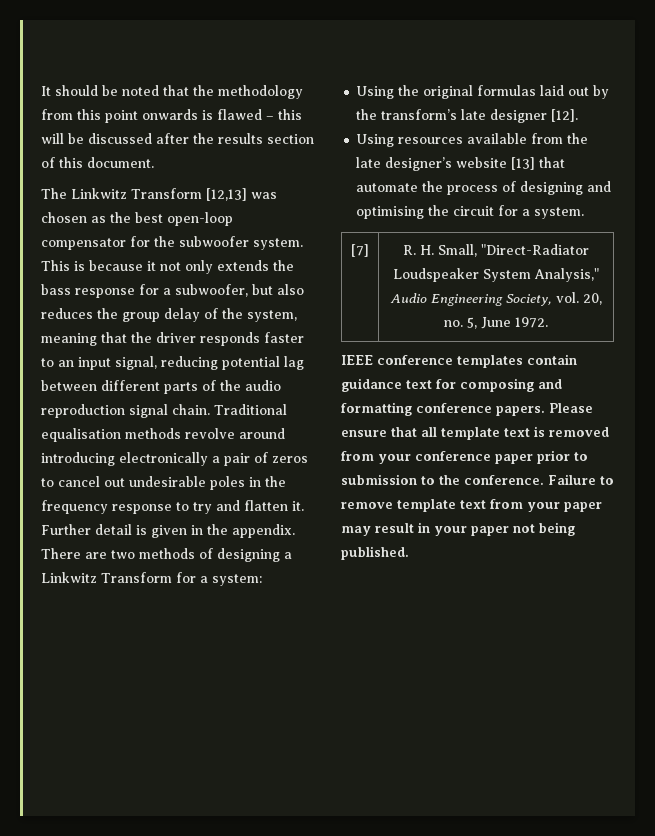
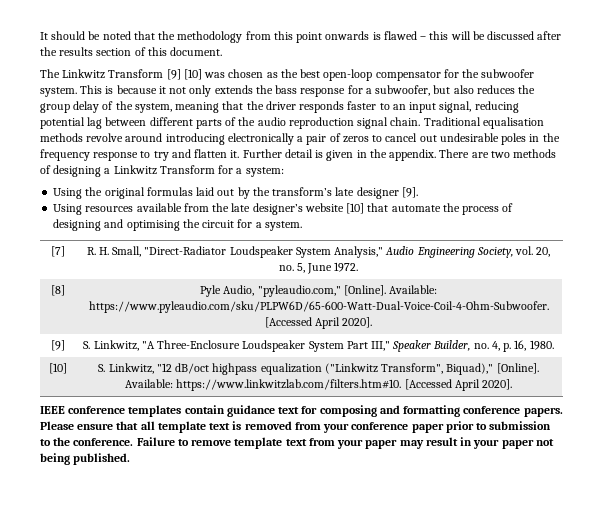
[206,188,247,201] [12,13] -> [166,69,202,80] [9] [10]
[551,109,579,122] [12]. -> [401,187,418,198] [9].
[511,157,536,170] [13] -> [346,203,365,214] [10]
(548, 322) none -> [50,285,65,296] [200,285,437,297] [88,301,549,313] [264,317,373,329] [50,340,65,351] [83,340,554,352] [48,363,67,374] [98,363,539,375] [125,379,512,391] // [8] | Pyle Audio, "pyleaudio.com," [Online]. Available: https://www.pyleaudio.com/sku/PLPW6D/65-600-Watt-Dual-Voice-Coil-4-Ohm-Subwoofer. [Accessed April 2020]. // [9] | S. Linkwitz, "A Three-Enclosure Loudspeaker System Part III," Speaker Builder, no. 4, p. 16, 1980. // [10] | S. Linkwitz, "12 dB/oct highpass equalization ("Linkwitz Transform", Biquad)," [Online]. Available: https://www.linkwitzlab.com/filters.htm#10. [Accessed April 2020].

